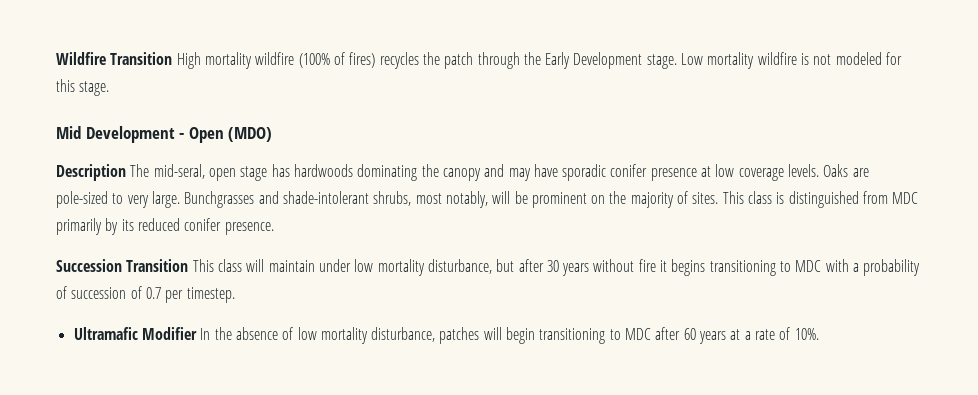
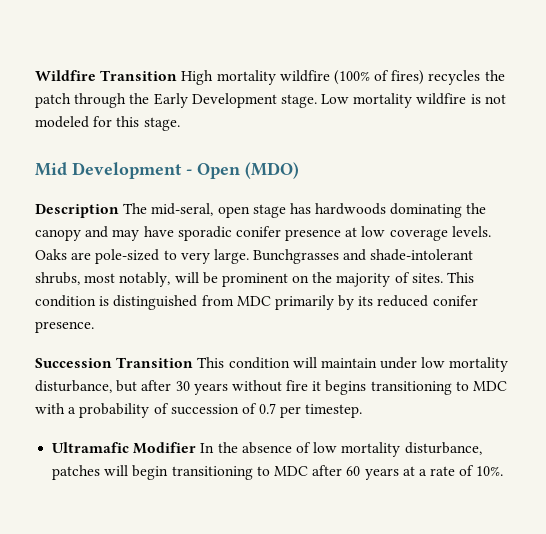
[748,191,773,204] class -> [35,295,96,307] condition
[217,259,242,272] class -> [228,357,290,369] condition

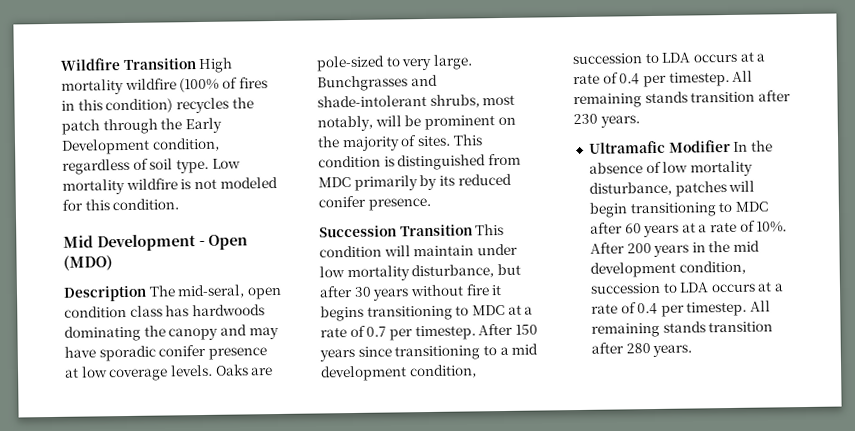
[391,70,425,85] fires) -> [238,77,268,89] [61,98,174,114] fires in this condition)
[280,94,317,108] stage. -> [151,137,220,152] [62,158,209,175] condition, regardless of soil type.
[143,117,180,131] stage. -> [112,198,180,211] condition.
[252,204,286,218] stage -> [64,305,163,318] condition class
[35,403,239,418] with a probability of succession -> [507,304,534,315] [320,327,347,338] at a rate
(363, 411) none -> [478,323,538,336] [319,343,539,362] [320,364,477,382] [572,51,766,65] [573,70,754,88] [573,90,791,109] [573,113,640,128] After 150 years since transitioning to a mid development condition, succession to LDA occurs at a rate of 0.4 per timestep. All remaining stands transition after 230 years.
(504, 471) none -> [589,240,761,258] [589,260,746,278] [589,281,785,294] [590,300,772,317] [590,321,774,338] [590,342,693,358] After 200 years in the mid development condition, succession to LDA occurs at a rate of 0.4 per timestep. All remaining stands transition after 280 years.

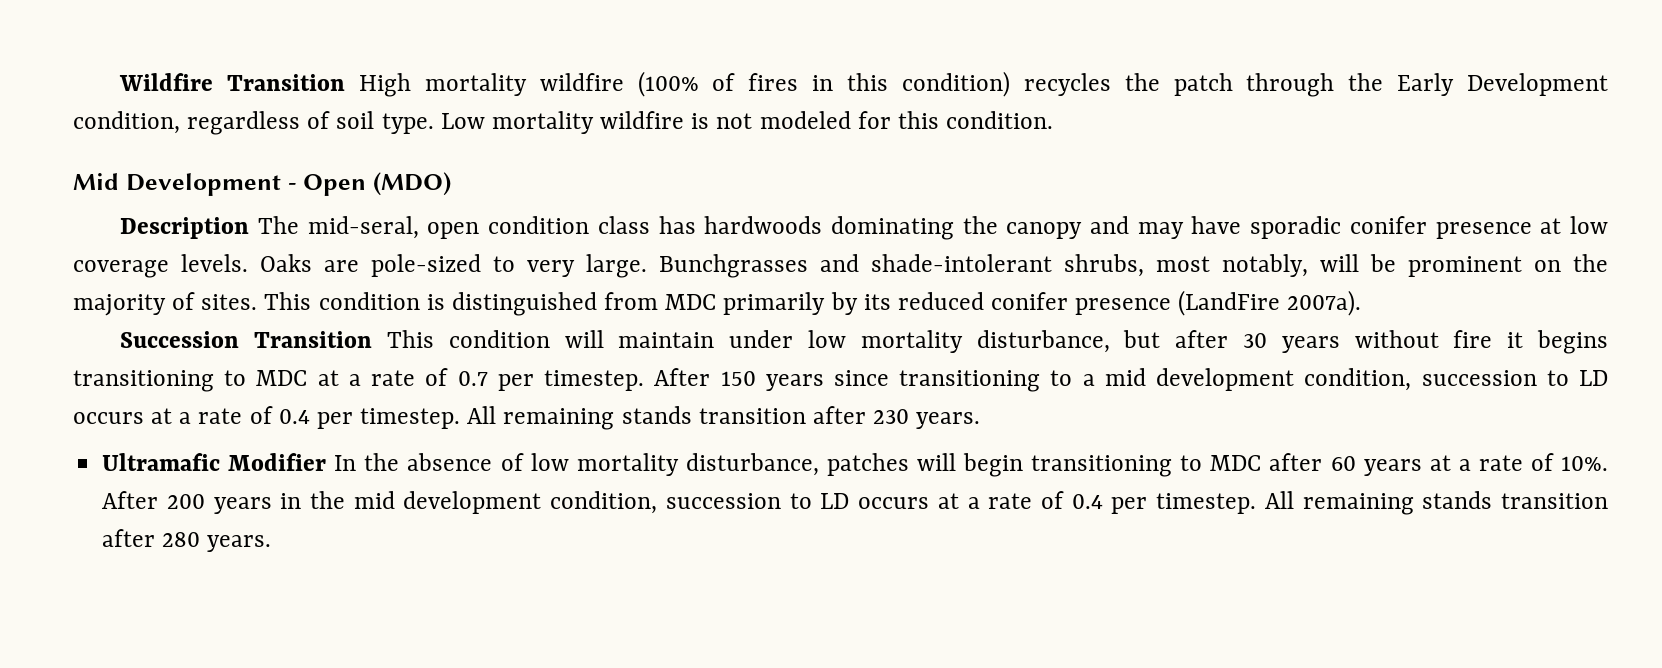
[367,197,431,211] presence. -> [1075,290,1362,316] presence (LandFire 2007a).
[661,52,691,63] LDA -> [1579,370,1609,386] LD
[679,282,710,293] LDA -> [820,493,850,509] LD

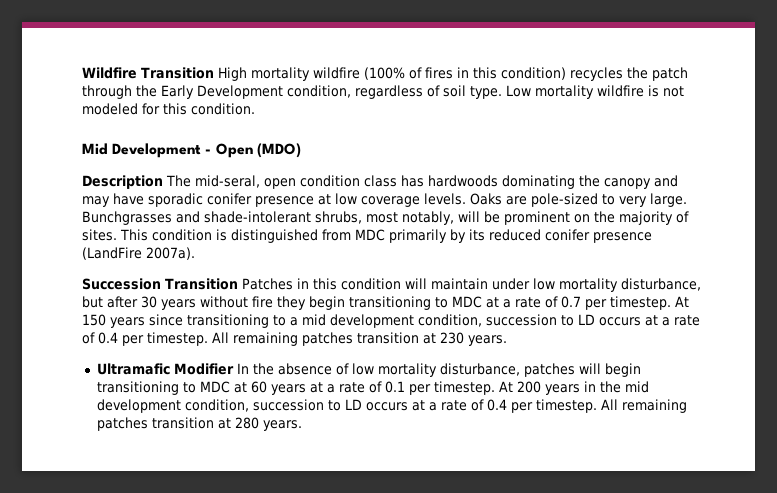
[386,330,434,348] This -> [241,278,337,290] Patches in this
[1507,330,1608,354] it begins -> [277,296,345,310] they begin
[654,368,711,386] After -> [675,296,689,307] At
[621,406,866,424] stands transition after -> [302,332,436,346] patches transition at
[1269,453,1323,471] after -> [233,382,247,393] at
[1561,456,1609,471] [102,491,159,509] 10%. After -> [384,381,513,395] 0.1 per timestep. At
[1422,491,1608,509] [102,529,156,547] stands transition after -> [96,417,231,431] patches transition at

